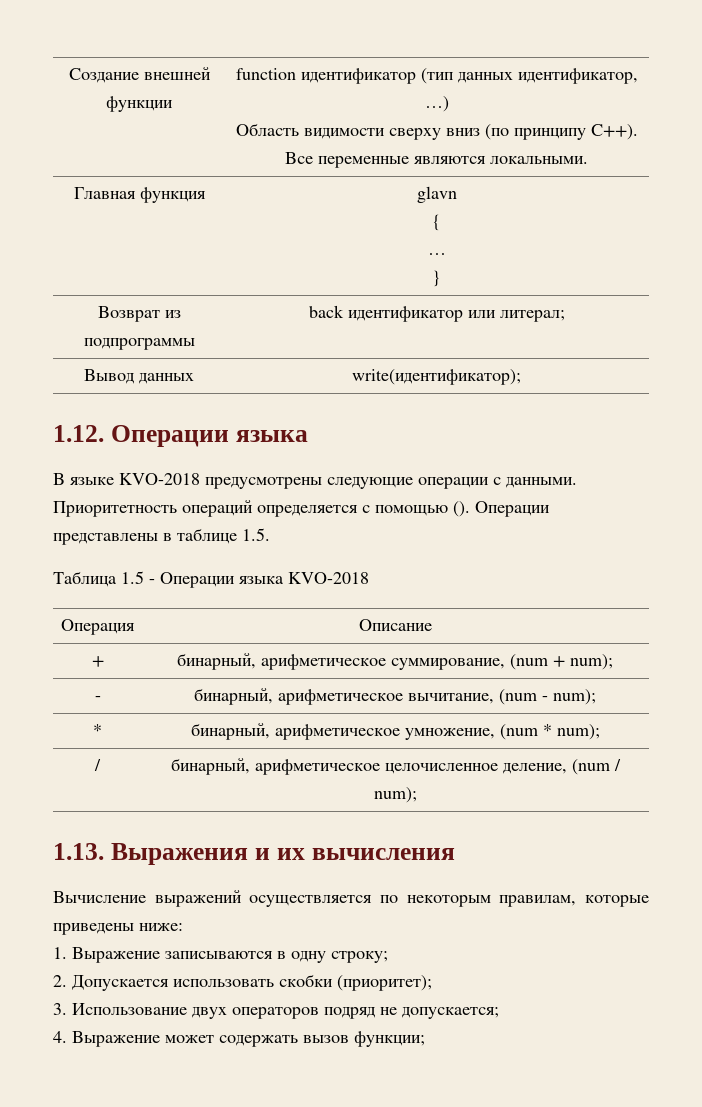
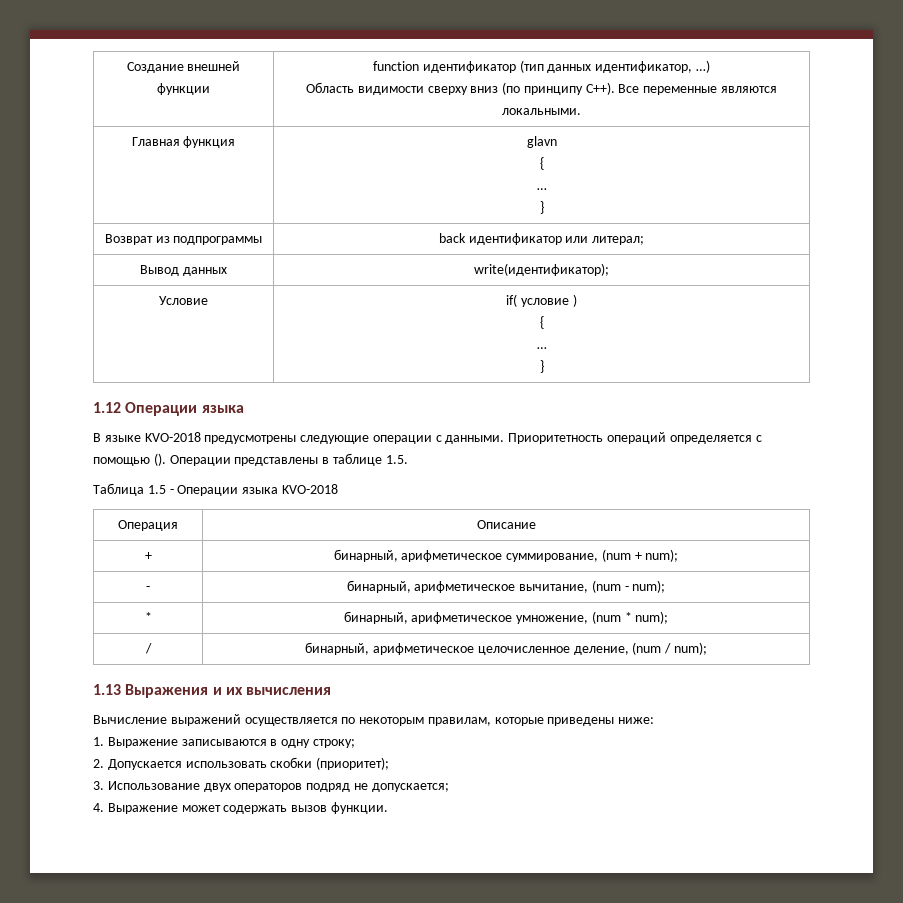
[53,425,104,442] // 1.12. -> [159,296,208,305] [506,294,577,307] [539,316,544,329] [536,347,547,349] [539,360,544,373] [93,402,121,413] // Условие | if( условие ) // { // … // } // 1.12
[53,843,104,860] 1.13. -> [93,684,121,695] 1.13
[354,1031,425,1047] функции; -> [330,802,388,814] функции.

